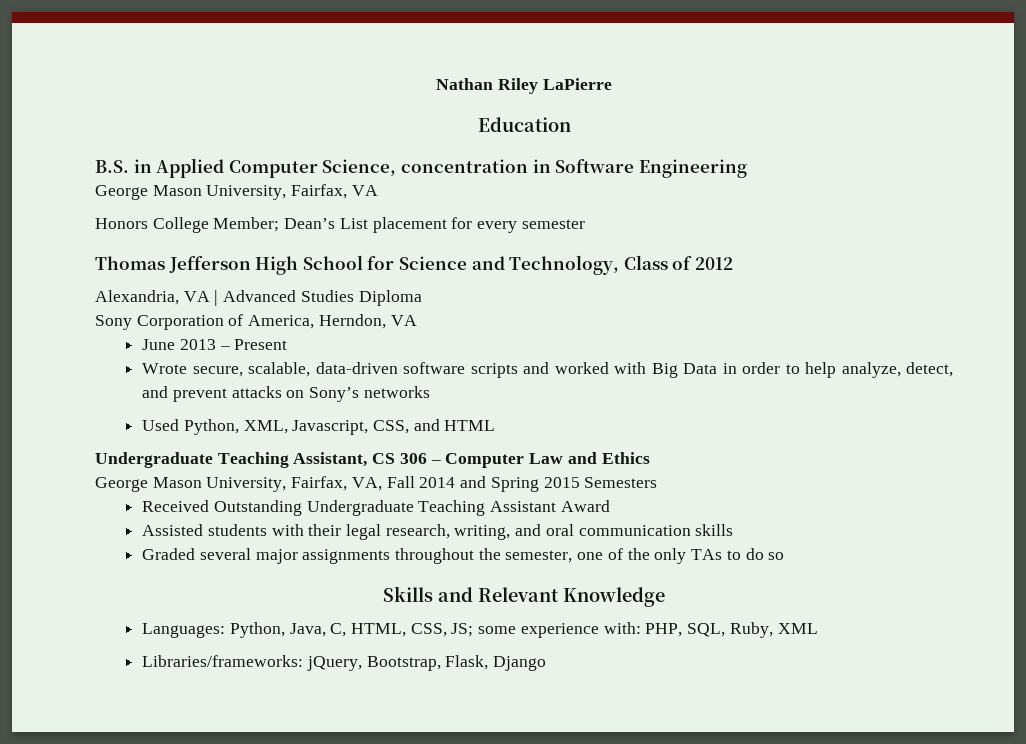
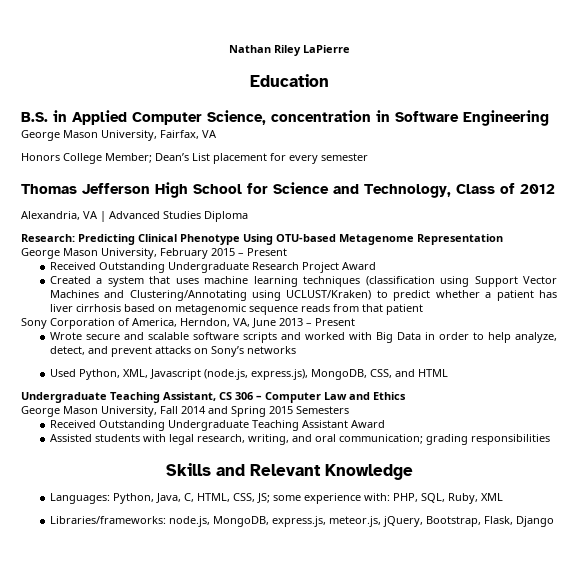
(422, 298) none -> [21,234,503,245] [21,248,287,259] [49,262,376,273] [49,276,557,287] [49,290,557,301] [49,304,423,315] // Research: Predicting Clinical Phenotype Using OTU-based Metagenome Representation // George Mason University, February 2015 – Present // Received Outstanding Undergraduate Research Project Award // Created a system that uses machine learning techniques (classification using Support Vector Machines and Clustering/Annotating using UCLUST/Kraken) to predict whether a patient has liver cirrhosis based on metagenomic sequence reads from that patient
[390,315,417,326] VA // -> [233,318,250,327] VA,
[192,362,398,377] secure, scalable, data-driven -> [85,332,189,340] secure and scalable
[292,420,369,435] Javascript, -> [149,369,367,380] Javascript (node.js, express.js), MongoDB,
[291,476,382,491] Fairfax, VA, -> (157, 411) none
[308,524,342,536] their -> (166, 438) none
[578,524,734,536] [142,548,785,564] communication skills // Graded several major assignments throughout the semester, one of the only TAs to do so -> [338,434,550,445] communication; grading responsibilities
(304, 661) none -> [168,516,381,527] node.js, MongoDB, express.js, meteor.js,

